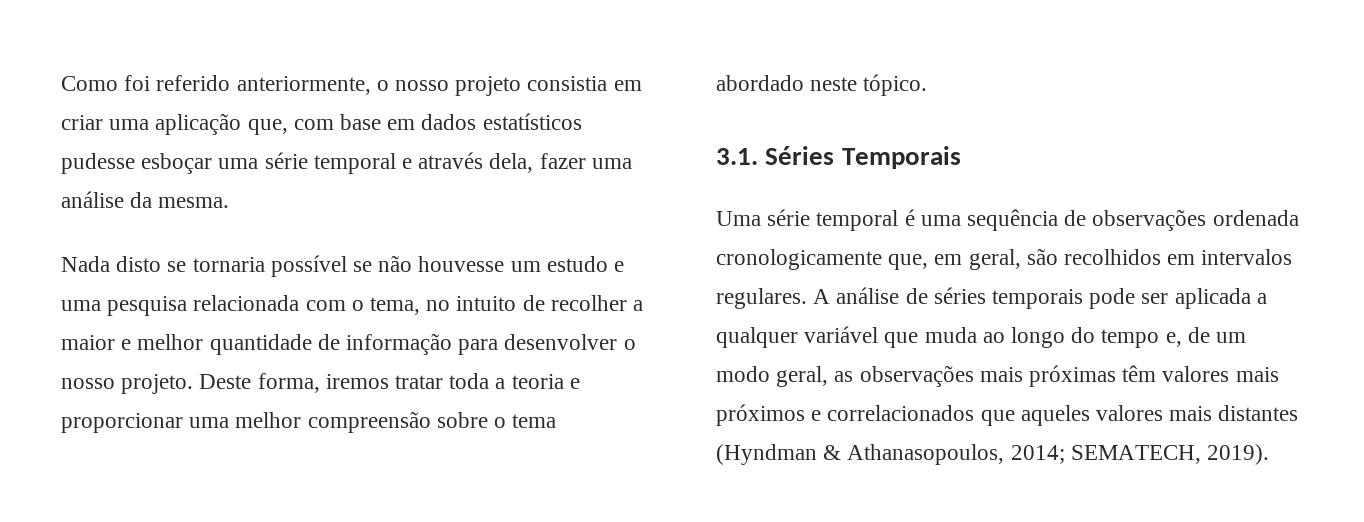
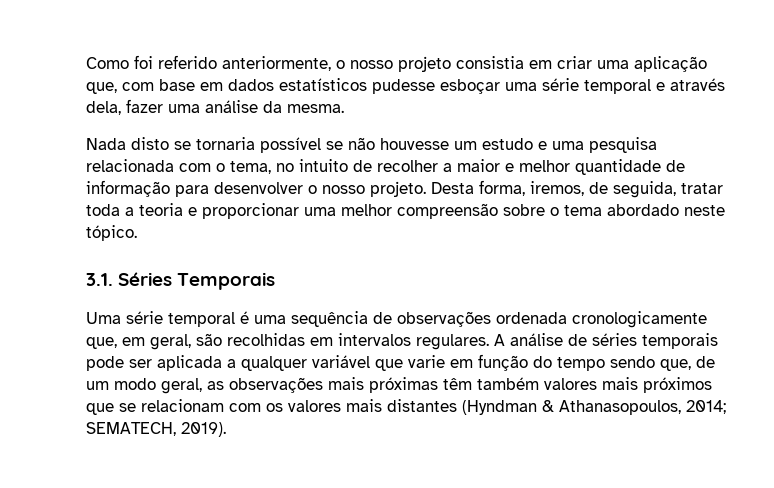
[199,373,389,393] Deste forma, iremos -> [431,180,676,198] Desta forma, iremos, de seguida,
[1064,249,1162,265] recolhidos -> [227,333,305,346] recolhidas
[924,327,1182,348] muda ao longo do tempo e, -> [408,354,691,371] varie em função do tempo sendo que,
(1157, 373) none -> [477,377,539,390] também
[811,405,1090,426] e correlacionados que aqueles -> [86,399,283,415] que se relacionam com os

